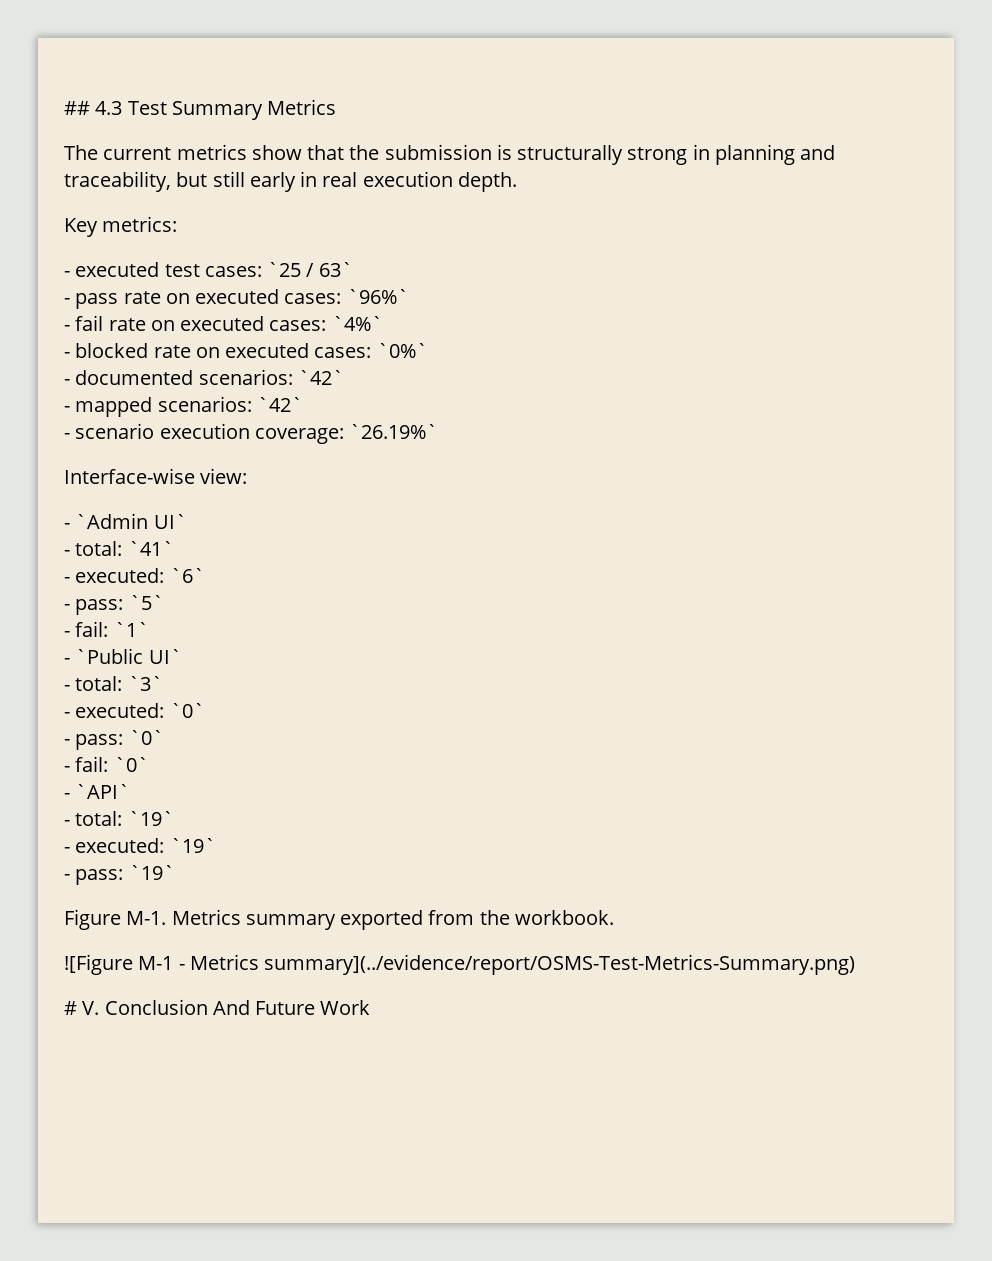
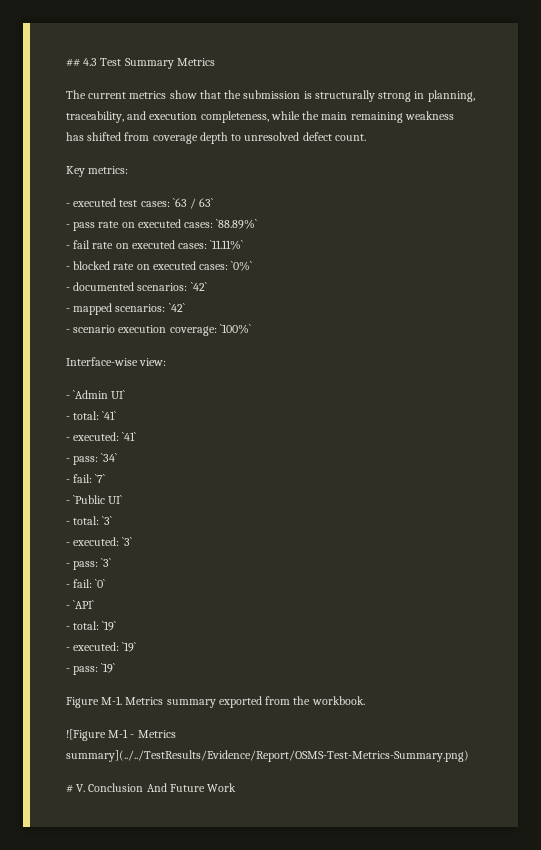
[714,144,836,165] [64,171,517,192] planning and traceability, but still early in real execution depth. -> [427,90,475,102] [66,111,454,123] [66,132,366,144] planning, traceability, and execution completeness, while the main remaining weakness has shifted from coverage depth to unresolved defect count.
[267,262,302,277] `25 -> [172,198,187,207] `63
[346,289,409,304] `96%` -> [216,219,258,229] `88.89%`
[331,316,383,331] `4%` -> [210,240,244,250] `11.11%`
[349,424,439,439] `26.19%` -> [219,324,251,334] `100%`
[169,568,205,583] [64,595,164,615] [64,621,149,637] `6` // - pass: `5` // - fail: `1` -> [122,432,137,441] [66,453,118,465] [66,474,106,483] `41` // - pass: `34` // - fail: `7`
[169,703,205,718] [64,730,164,750] `0` // - pass: `0` -> [122,537,133,546] [66,558,112,570] `3` // - pass: `3`
[264,954,856,975] summary](../evidence/report/OSMS-Test-Metrics-Summary.png) -> [66,750,469,762] summary](../../TestResults/Evidence/Report/OSMS-Test-Metrics-Summary.png)

